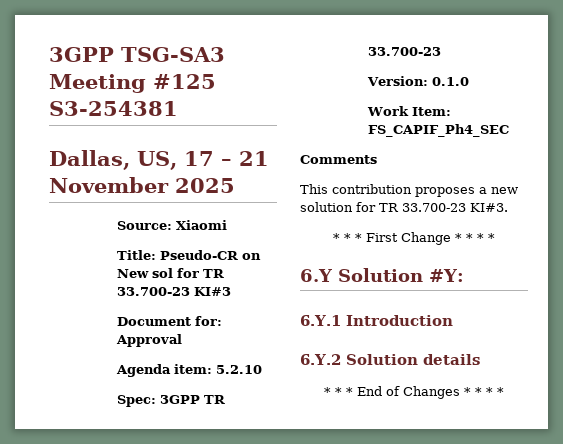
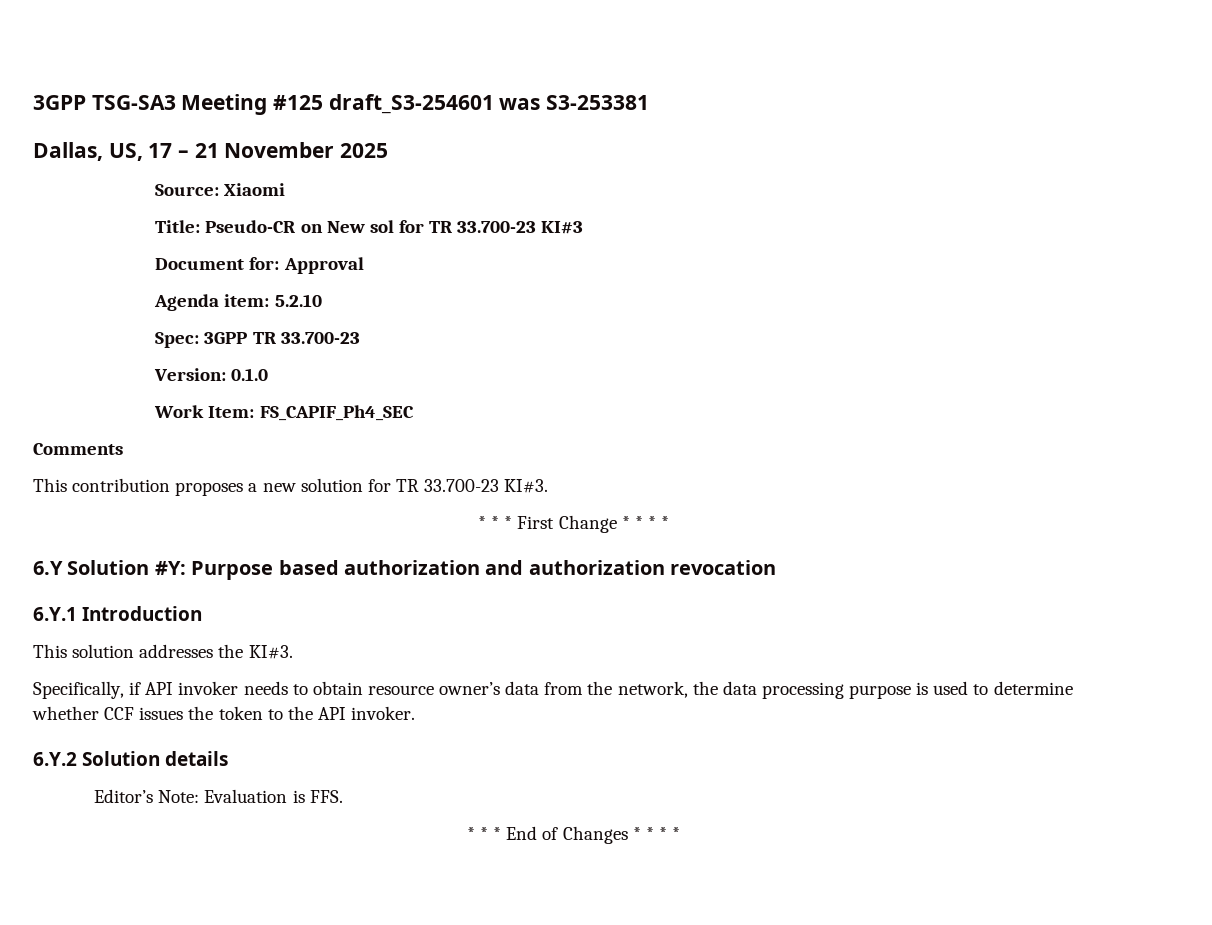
[49,101,178,116] S3-254381 -> [328,94,650,114] draft_S3-254601 was S3-253381
[300,315,453,326] [300,354,480,365] // 6.Y.1 Introduction // 6.Y.2 Solution details -> [191,560,777,580] [33,606,203,621] [33,644,293,659] [33,681,1073,699] [32,706,416,720] [33,751,229,766] [94,789,343,803] Purpose based authorization and authorization revocation // 6.Y.1 Introduction // This solution addresses the KI#3. // Specifically, if API invoker needs to obtain resource owner’s data from the network, the data processing purpose is used to determine whether CCF issues the token to the API invoker. // 6.Y.2 Solution details // Editor’s Note: Evaluation is FFS.

